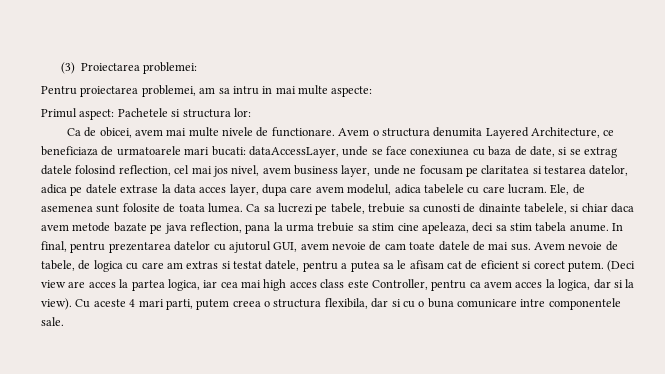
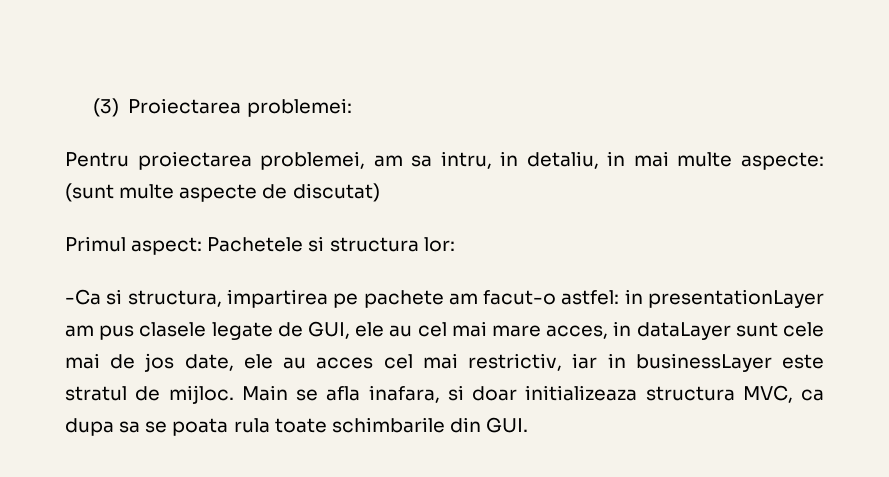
[232,86,259,95] intru -> [440,151,599,169] intru, in detaliu,
(373, 91) none -> [65,183,380,202] (sunt multe aspecte de discutat)
[66,127,615,139] [41,146,617,158] [41,165,629,177] [41,184,585,196] [41,203,635,215] [41,222,624,234] [41,241,618,253] [41,260,636,272] [41,279,635,291] [41,298,621,310] [41,317,64,326] Ca de obicei, avem mai multe nivele de functionare. Avem o structura denumita Layered Architecture, ce beneficiaza de urmatoarele mari bucati: dataAccessLayer, unde se face conexiunea cu baza de date, si se extrag datele folosind reflection, cel mai jos nivel, avem business layer, unde ne focusam pe claritatea si testarea datelor, adica pe datele extrase la data acces layer, dupa care avem modelul, adica tabelele cu care lucram. Ele, de asemenea sunt folosite de toata lumea. Ca sa lucrezi pe tabele, trebuie sa cunosti de dinainte tabelele, si chiar daca avem metode bazate pe java reflection, pana la urma trebuie sa stim cine apeleaza, deci sa stim tabela anume. In final, pentru prezentarea datelor cu ajutorul GUI, avem nevoie de cam toate datele de mai sus. Avem nevoie de tabele, de logica cu care am extras si testat datele, pentru a putea sa le afisam cat de eficient si corect putem. (Deci view are acces la partea logica, iar cea mai high acces class este Controller, pentru ca avem acces la logica, dar si la view). Cu aceste 4 mari parti, putem creea o structura flexibila, dar si cu o buna comunicare intre componentele sale. -> [65,289,824,308] [65,321,824,340] [65,353,824,372] [65,385,824,404] [65,417,529,436] -Ca si structura, impartirea pe pachete am facut-o astfel: in presentationLayer am pus clasele legate de GUI, ele au cel mai mare acces, in dataLayer sunt cele mai de jos date, ele au acces cel mai restrictiv, iar in businessLayer este stratul de mijloc. Main se afla inafara, si doar initializeaza structura MVC, ca dupa sa se poata rula toate schimbarile din GUI.

